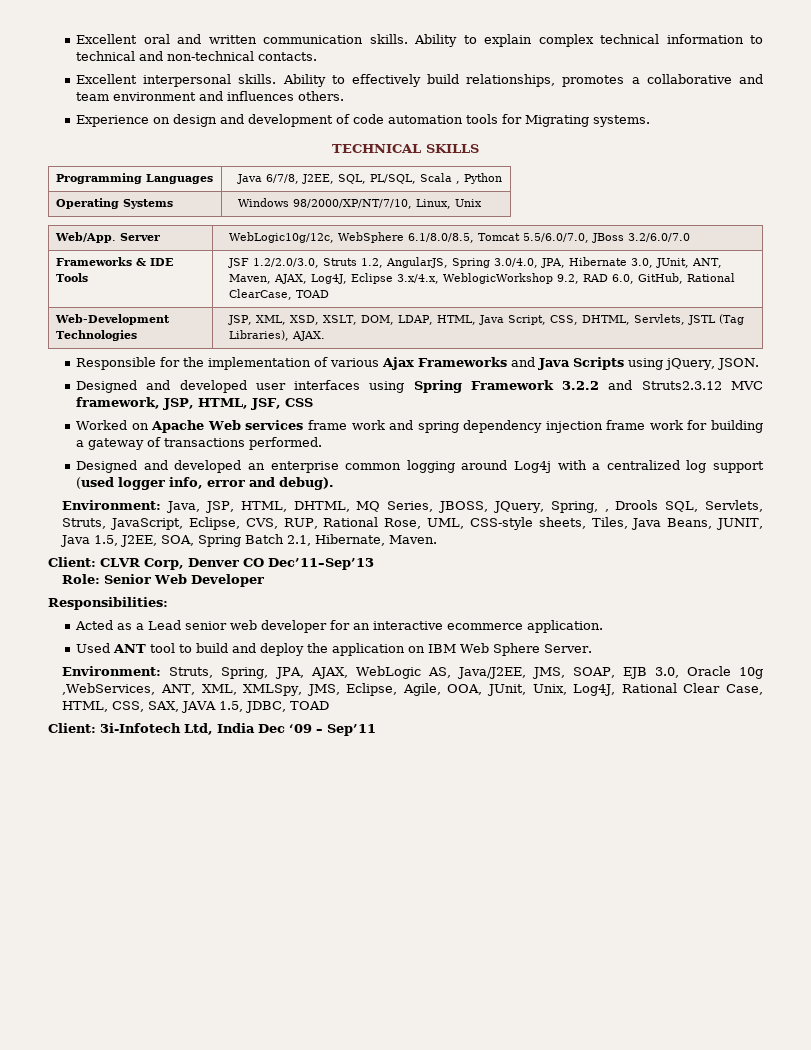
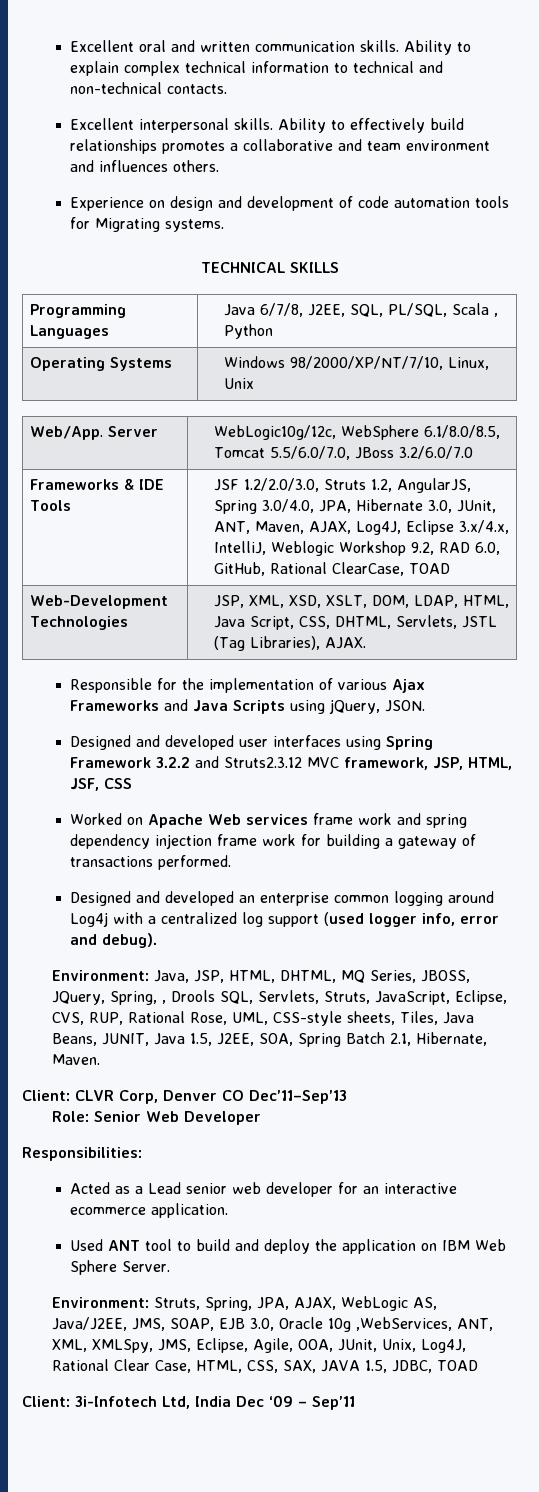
[466,74,556,87] relationships, -> [70,139,158,154] relationships
[442,273,553,284] WeblogicWorkshop -> [213,541,406,556] IntelliJ, Weblogic Workshop

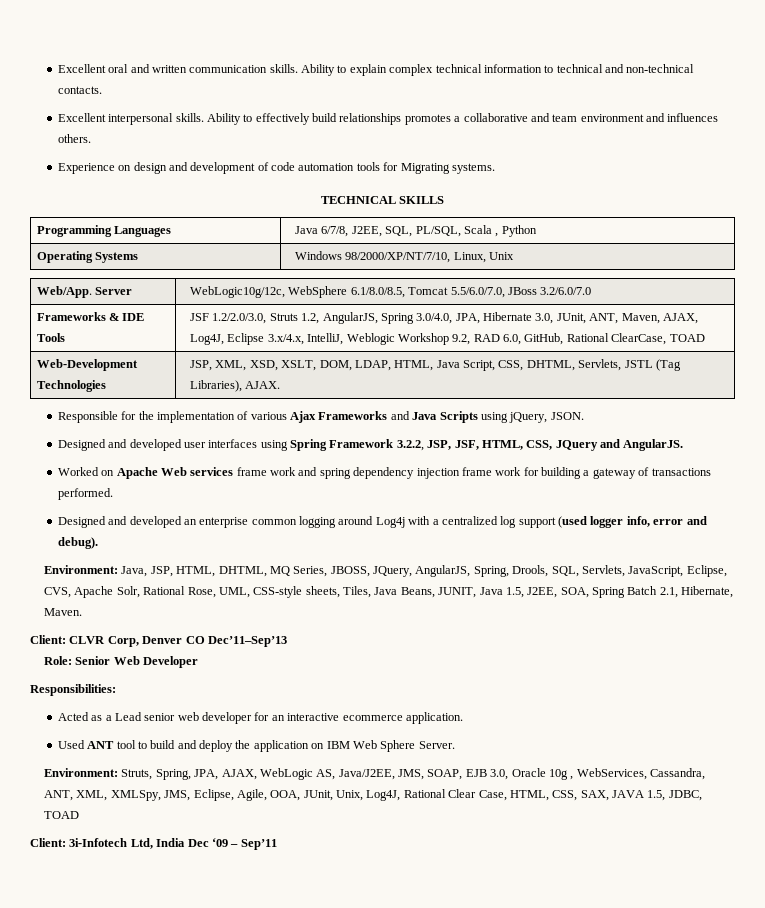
[156,756,513,770] [70,778,133,791] 3.2.2 and Struts2.3.12 MVC framework, JSP, HTML, JSF, CSS -> [396,439,684,451] 3.2.2, JSP, JSF, HTML, CSS, JQuery and AngularJS.
[110,990,216,1005] Spring, , Drools -> [415,565,549,577] AngularJS, Spring, Drools,
[324,991,371,1004] Struts, -> (625, 571) none
[89,1012,124,1025] RUP, -> [74,586,140,598] Apache Solr,
[356,1317,453,1331] ,WebServices, -> [570,768,706,780] , WebServices, Cassandra,

